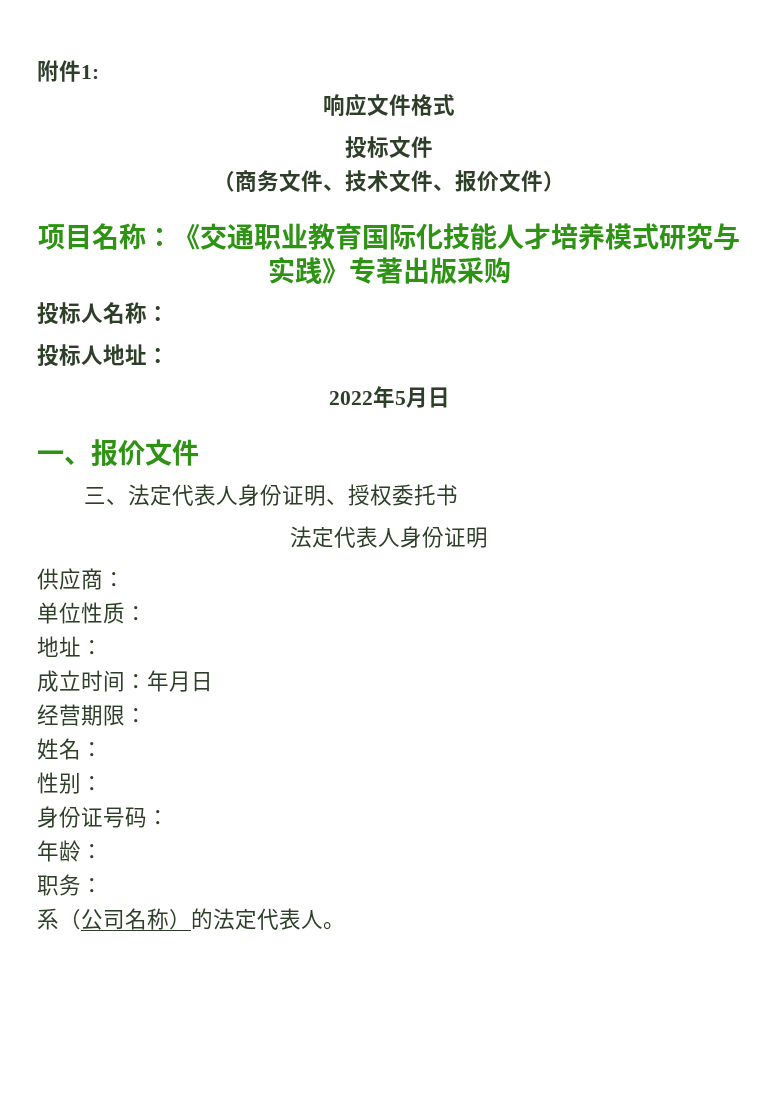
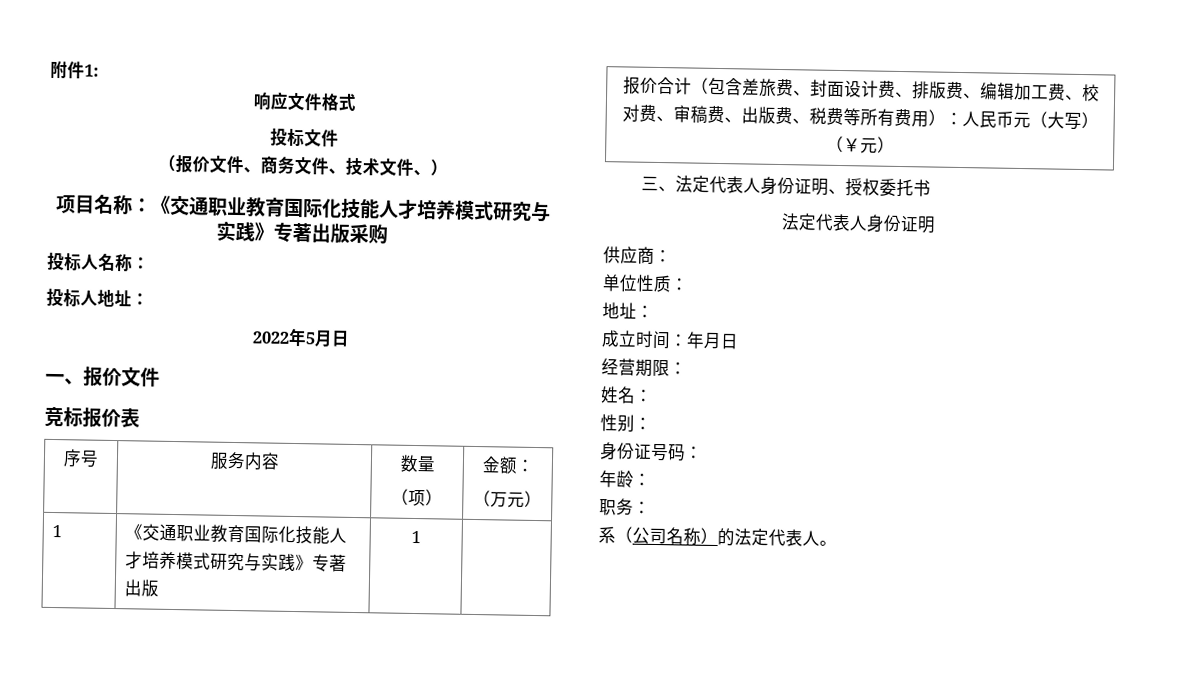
(235, 181) none -> [175,154,261,174] 报价文件、
[455,170,543,192] 报价文件 -> (431, 173) none
(199, 452) none -> [44,405,140,428] [63,449,99,468] [209,451,280,471] [399,454,436,473] [391,488,443,507] [481,456,535,474] [473,489,542,508] [52,525,63,538] [125,523,348,545] [125,551,348,572] [124,579,160,597] [411,530,421,544] [622,76,1100,102] [621,104,1099,131] [825,135,895,154] // 竞标报价表 // 序号 | 服务内容 | 数量 // （项） | 金额： // （万元） // 1 | 《交通职业教育国际化技能人才培养模式研究与实践》专著出版 | 1 | // 报价合计（包含差旅费、封面设计费、排版费、编辑加工费、校对费、审稿费、出版费、税费等所有费用）：人民币元（大写）（￥元）

